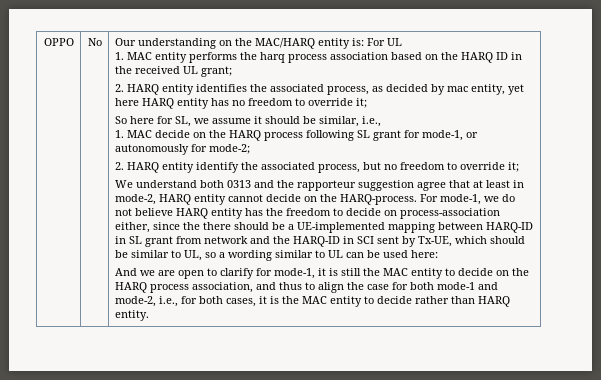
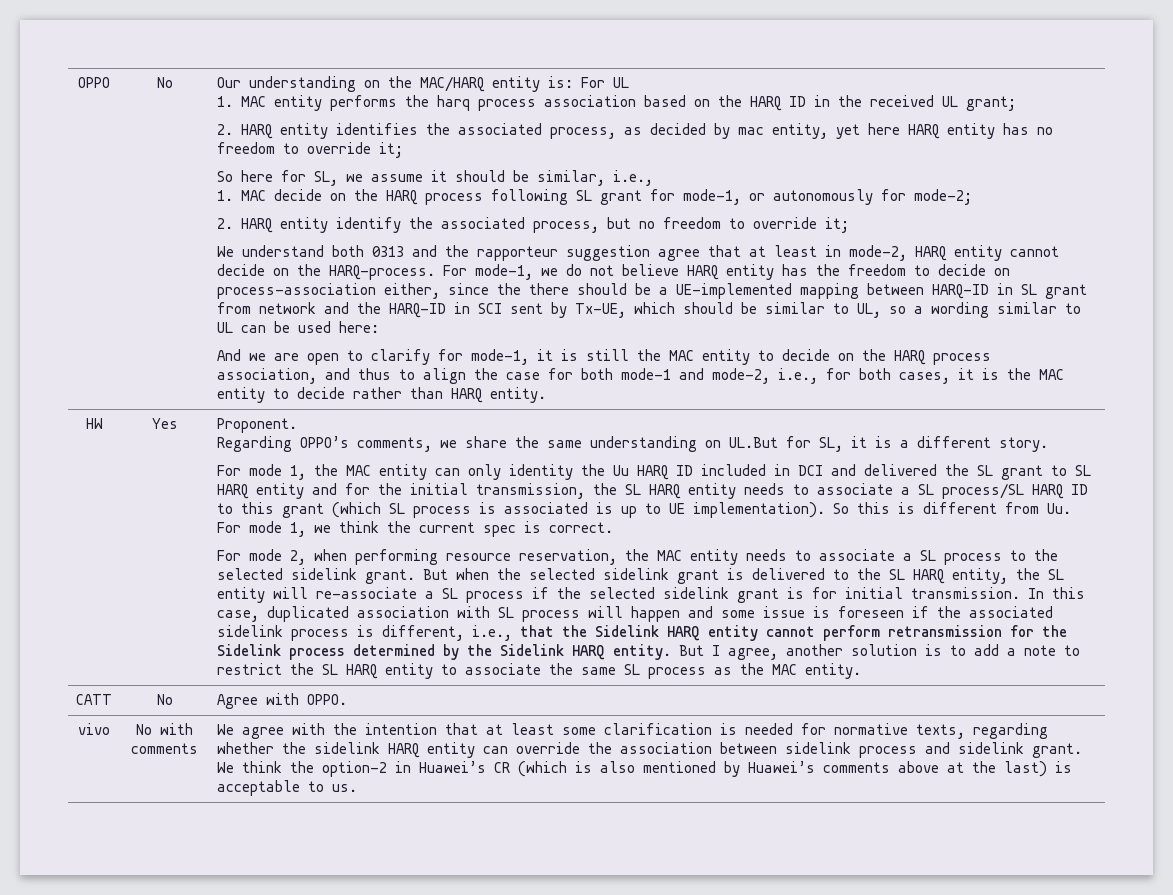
(149, 315) none -> [85,418,103,429] [151,418,178,429] [216,418,297,433] [216,436,1048,452] [216,464,1091,480] [216,483,1088,499] [216,502,1071,518] [216,521,613,537] [216,549,1058,565] [216,568,1064,584] [216,587,1085,603] [216,606,1053,622] [216,625,1067,641] [216,644,1080,660] [216,663,861,679] [76,694,112,705] [156,694,173,705] [216,693,347,709] [78,723,110,735] [136,723,193,735] [131,743,198,754] [216,723,1048,739] [216,742,1082,758] [216,761,1072,777] [216,780,357,796] // HW | Yes | Proponent. // Regarding OPPO’s comments, we share the same understanding on UL.But for SL, it is a different story. // For mode 1, the MAC entity can only identity the Uu HARQ ID included in DCI and delivered the SL grant to SL HARQ entity and for the initial transmission, the SL HARQ entity needs to associate a SL process/SL HARQ ID to this grant (which SL process is associated is up to UE implementation). So this is different from Uu. For mode 1, we think the current spec is correct. // For mode 2, when performing resource reservation, the MAC entity needs to associate a SL process to the selected sidelink grant. But when the selected sidelink grant is delivered to the SL HARQ entity, the SL entity will re-associate a SL process if the selected sidelink grant is for initial transmission. In this case, duplicated association with SL process will happen and some issue is foreseen if the associated sidelink process is different, i.e., that the Sidelink HARQ entity cannot perform retransmission for the Sidelink process determined by the Sidelink HARQ entity. But I agree, another solution is to add a note to restrict the SL HARQ entity to associate the same SL process as the MAC entity. // CATT | No | Agree with OPPO. // vivo | No with comments | We agree with the intention that at least some clarification is needed for normative texts, regarding whether the sidelink HARQ entity can override the association between sidelink process and sidelink grant. We think the option-2 in Huawei’s CR (which is also mentioned by Huawei’s comments above at the last) is acceptable to us.

